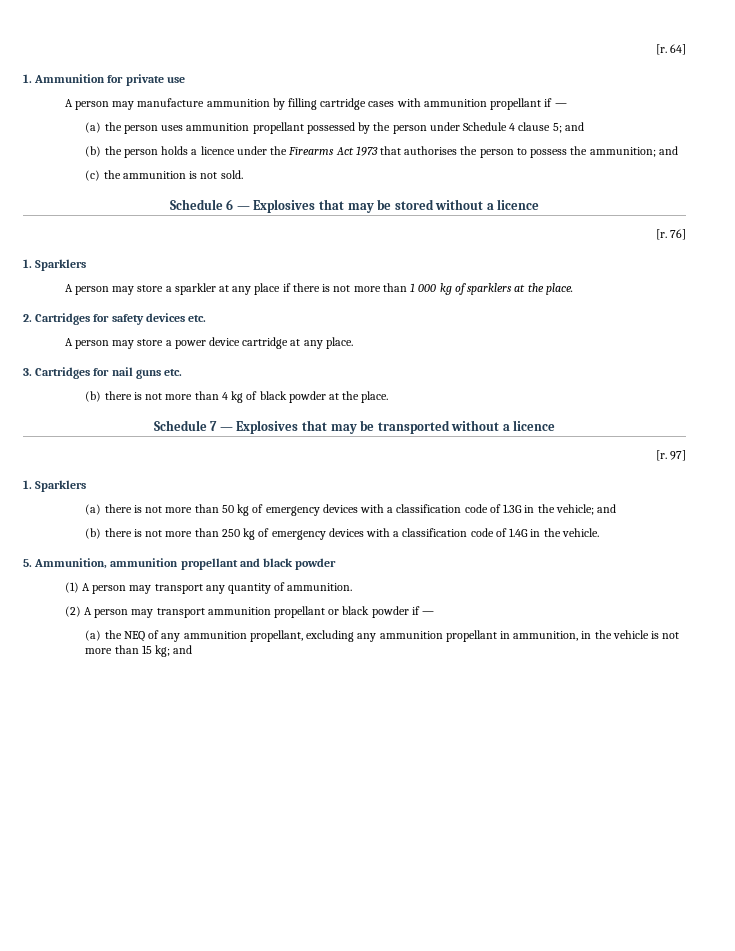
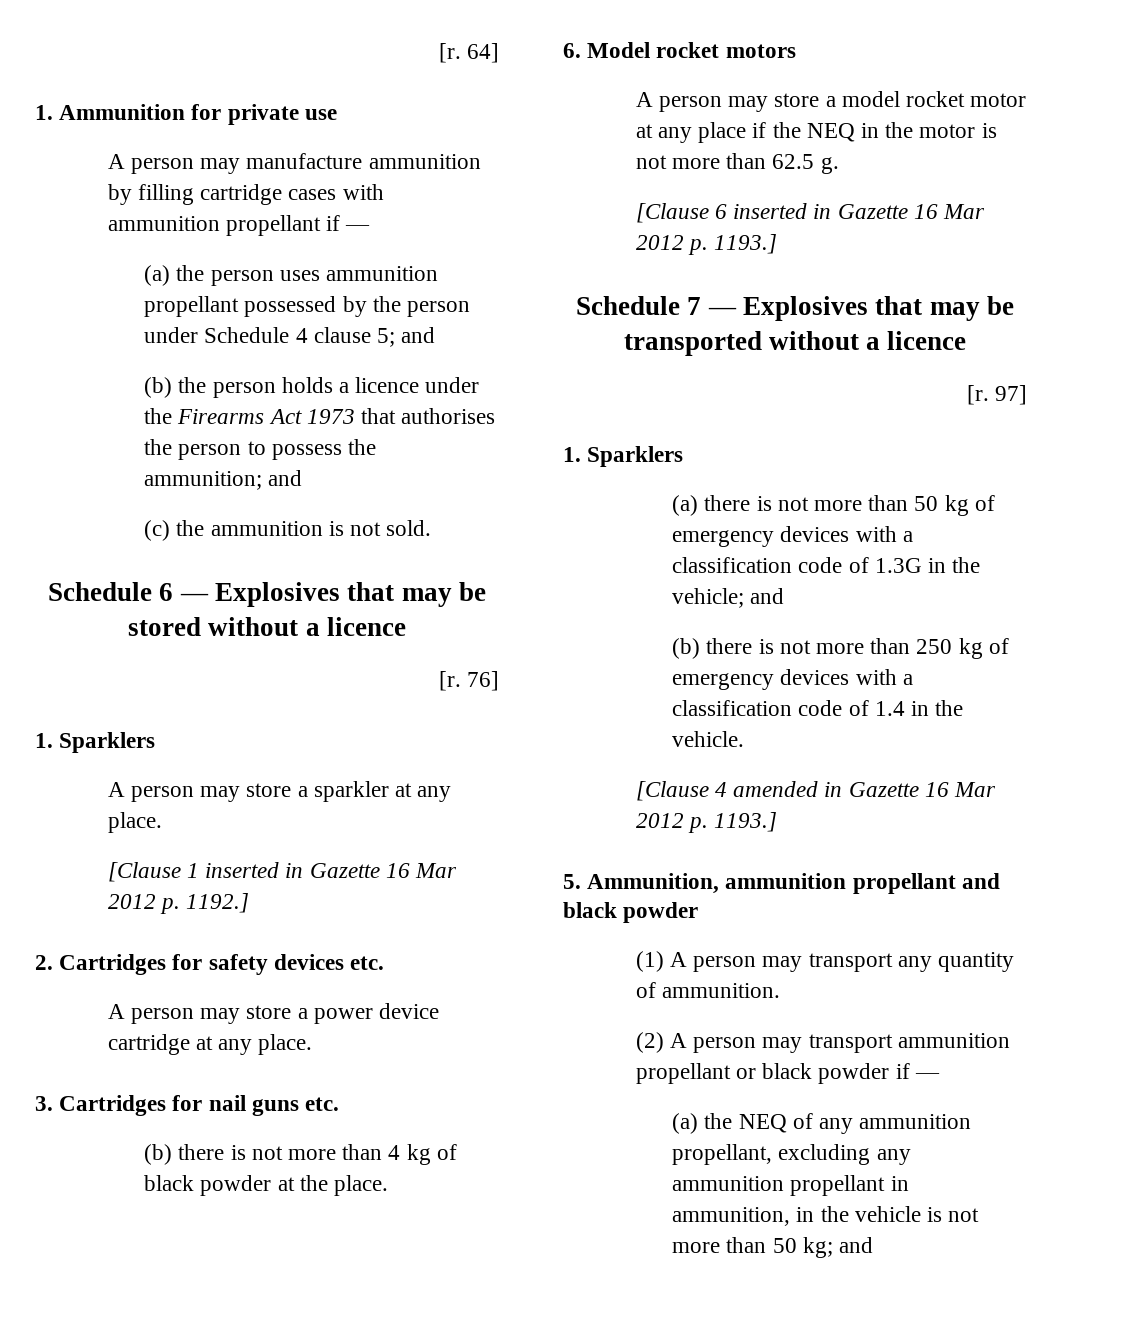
[254,283,573,295] place if there is not more than 1 000 kg of sparklers at the place. -> [107,812,162,833] [107,862,457,882] [107,893,250,914] place. // [Clause 1 inserted in Gazette 16 Mar 2012 p. 1192.]
(389, 397) none -> [563,42,796,58] [635,91,1027,112] [635,122,997,143] [635,153,839,174] [635,203,985,223] [635,234,778,255] // 6. Model rocket motors // A person may store a model rocket motor at any place if the NEQ in the motor is not more than 62.5 g. // [Clause 6 inserted in Gazette 16 Mar 2012 p. 1193.]
[509,528,529,537] 1.4G -> [874,701,905,716] 1.4
(599, 532) none -> [635,781,996,801] [635,812,778,833] // [Clause 4 amended in Gazette 16 Mar 2012 p. 1193.]
[141,645,152,654] 15 -> [772,1238,797,1253] 50

